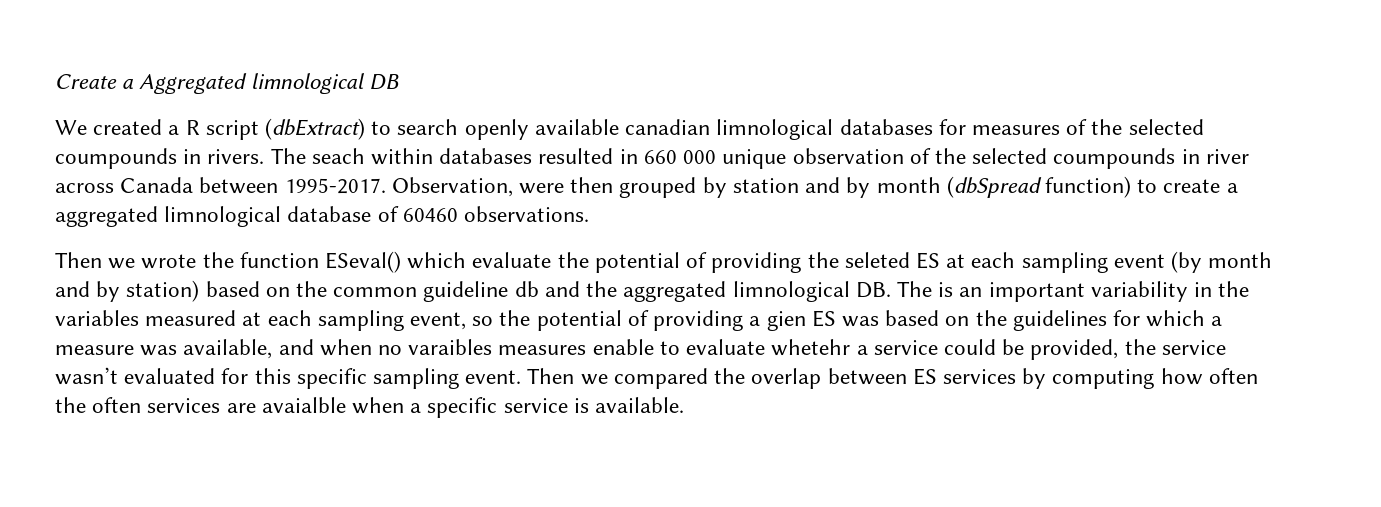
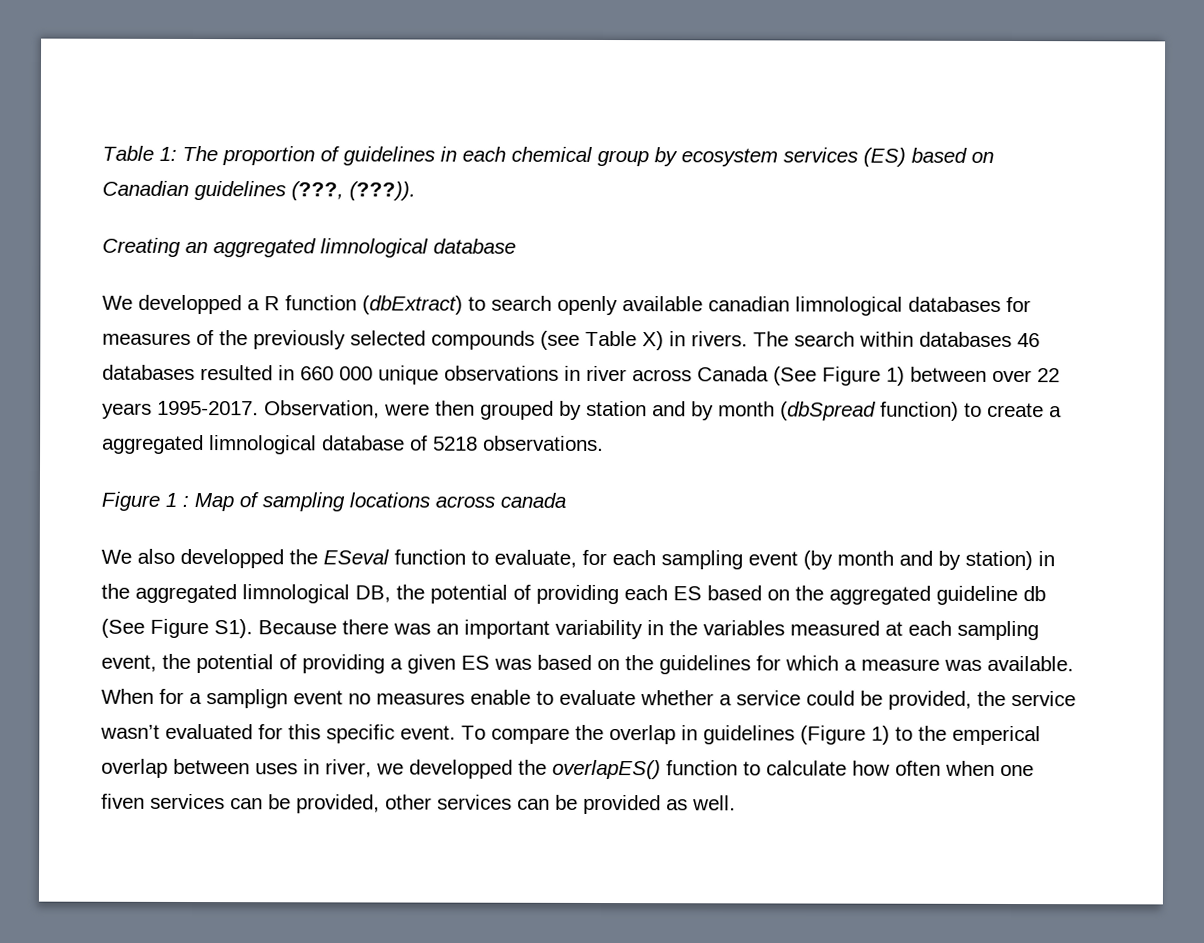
[55,73,399,94] [55,119,163,135] Create a Aggregated limnological DB // We created -> [102,145,994,167] [102,180,416,201] [102,237,516,258] [102,294,242,315] Table 1: The proportion of guidelines in each chemical group by ecosystem services (ES) based on Canadian guidelines (???, (???)). // Creating an aggregated limnological database // We developped
[205,120,259,140] script -> [285,295,357,311] function
[1128,119,1204,135] [55,148,177,169] selected coumpounds -> [253,330,664,351] previously selected compounds (see Table X)
[311,148,365,164] seach -> [794,331,855,347] search
(533, 156) none -> [1017,333,1040,348] [102,364,195,381] 46 databases
[792,148,1249,169] [55,177,279,194] observation of the selected coumpounds in river across Canada between -> [444,365,1060,386] [102,402,152,419] observations in river across Canada (See Figure 1) between over 22 years
[402,208,458,222] 60460 -> [433,436,478,451] 5218
[55,251,966,273] Then we wrote the function ESeval() which evaluate the potential of providing the seleted ES at -> [101,491,566,512] [101,548,607,569] Figure 1 : Map of sampling locations across canada // We also developped the ESeval function to evaluate, for
[205,281,418,297] based on the common -> [1038,551,1055,567] [101,583,931,605] in the aggregated limnological DB, the potential of providing each ES based on the aggregated
[544,281,954,302] and the aggregated limnological DB. The is -> [101,618,431,639] (See Figure S1). Because there was
[472,316,494,326] so -> (157, 663) none
[766,311,806,331] gien -> [407,654,456,674] given
[183,339,493,359] available, and when no varaibles -> [987,655,1074,672] [101,688,371,709] available. When for a samplign event no
[771,339,851,356] whetehr -> [640,690,714,706] whether
[373,368,1258,389] [55,397,685,418] sampling event. Then we compared the overlap between ES services by computing how often the often services are avaialble when a specific service is available. -> [400,724,1041,746] [101,758,1034,780] [101,793,736,815] event. To compare the overlap in guidelines (Figure 1) to the emperical overlap between uses in river, we developped the overlapES() function to calculate how often when one fiven services can be provided, other services can be provided as well.

